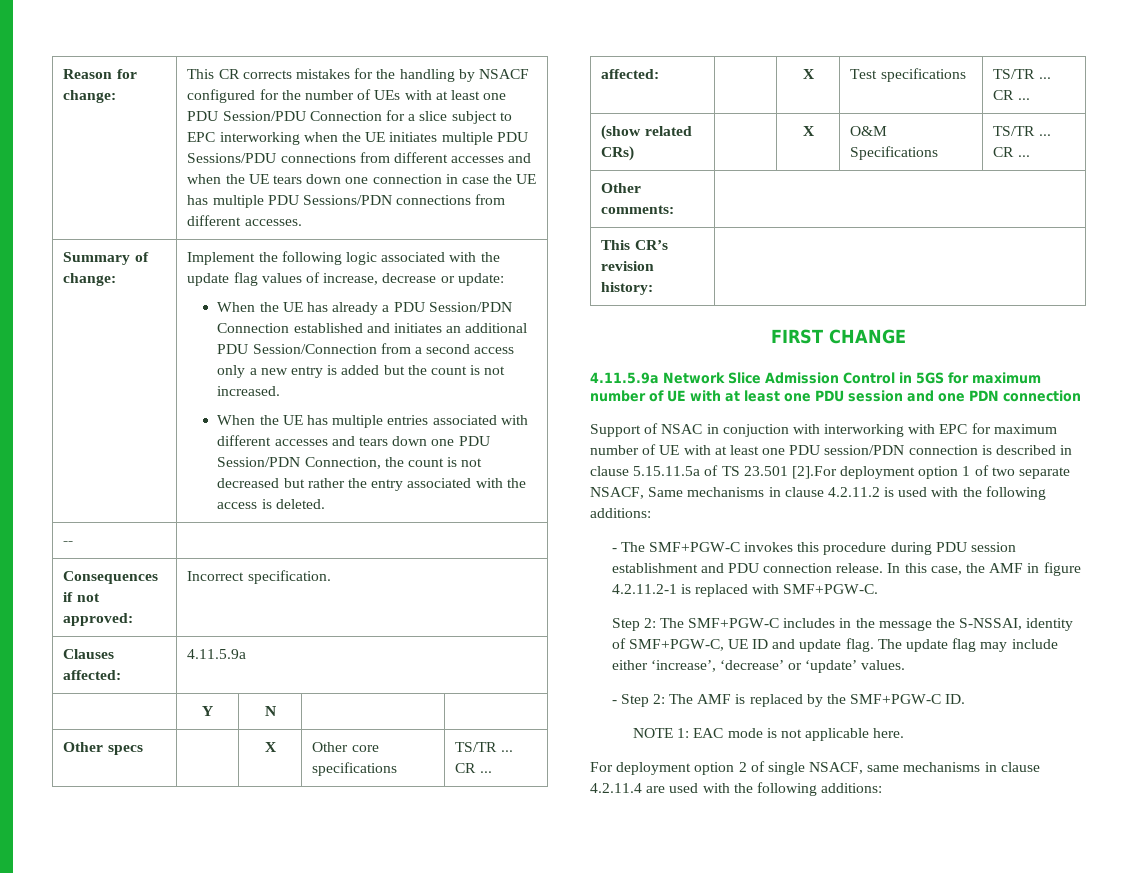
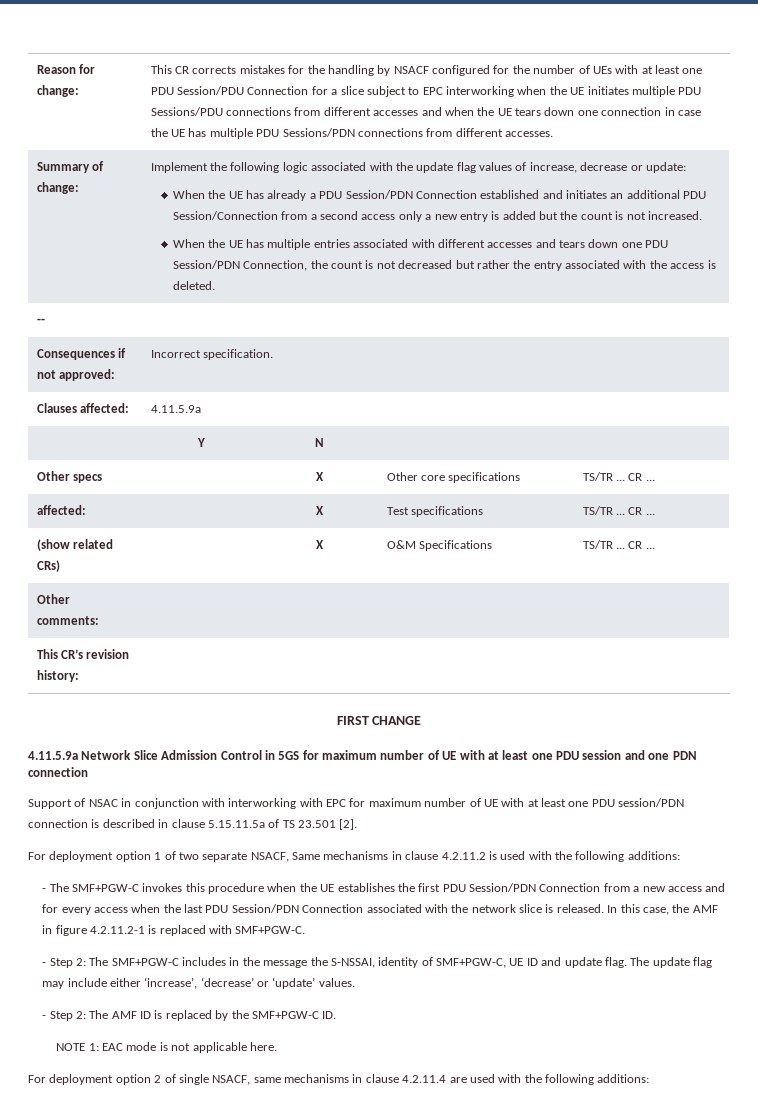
[722,424,789,437] conjuction -> [134,798,199,809] conjunction
[791,466,837,479] [2].For -> [339,819,358,830] [28,852,46,860] [2]. // For
[890,542,1017,555] [611,563,884,573] during PDU session establishment and PDU connection release. -> [267,883,726,892] [42,904,604,915] when the UE establishes the first PDU Session/PDN Connection from a new access and for every access when the last PDU Session/PDN Connection associated with the network slice is released.
(879, 589) none -> [42,962,47,966] -
(732, 699) none -> [140,1011,152,1019] ID

